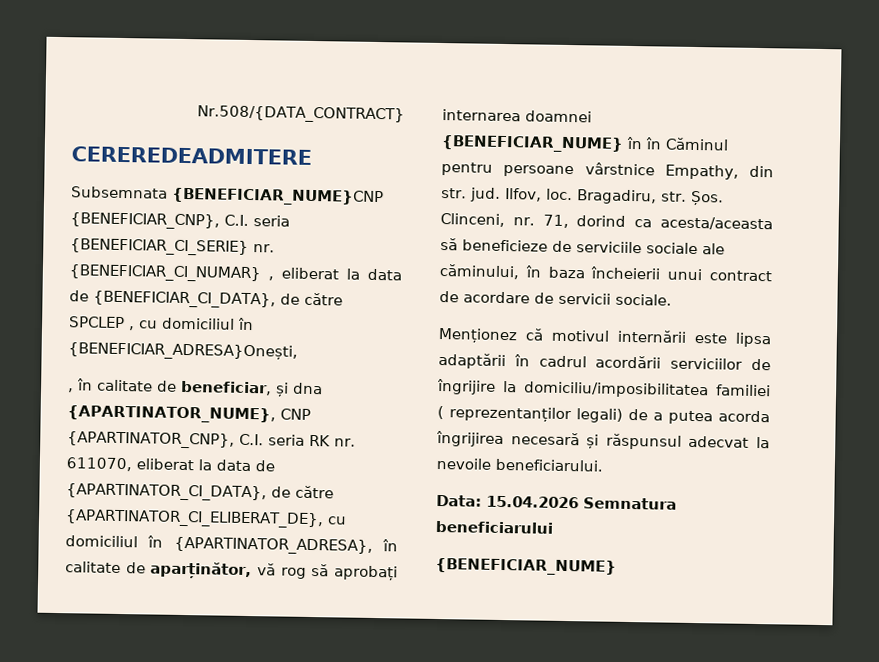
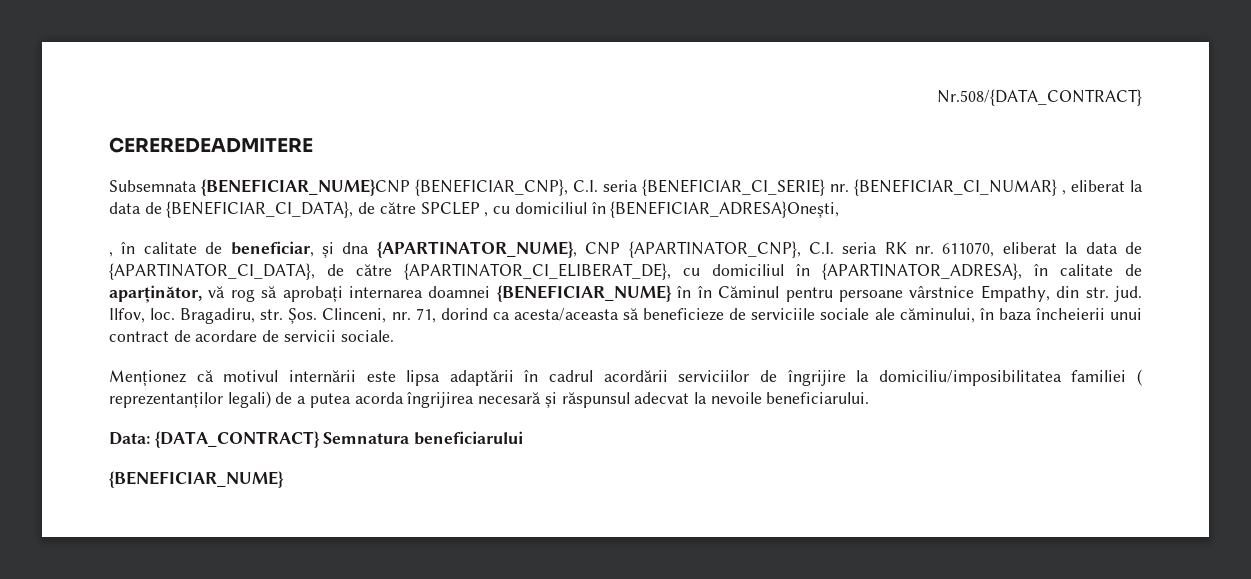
[486,495,579,509] 15.04.2026 -> [154,431,320,448] {DATA_CONTRACT}

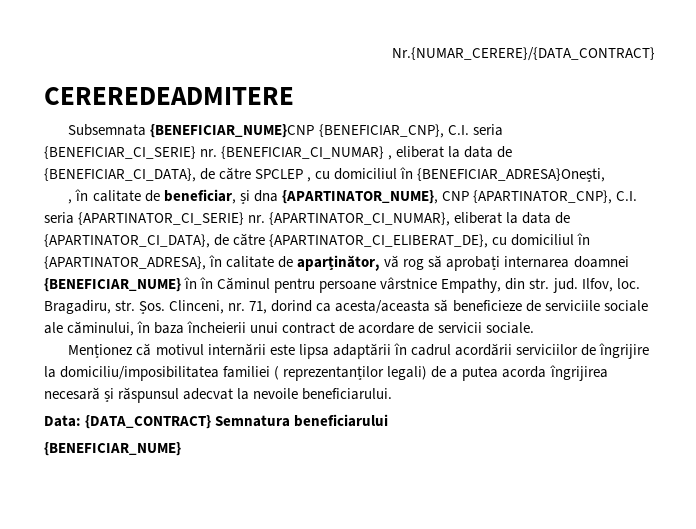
[937,89,1142,106] Nr.508/{DATA_CONTRACT} -> [392,47,655,61] Nr.{NUMAR_CERERE}/{DATA_CONTRACT}
[884,242,995,257] RK nr. 611070, -> [78,212,451,226] {APARTINATOR_CI_SERIE} nr. {APARTINATOR_CI_NUMAR},

